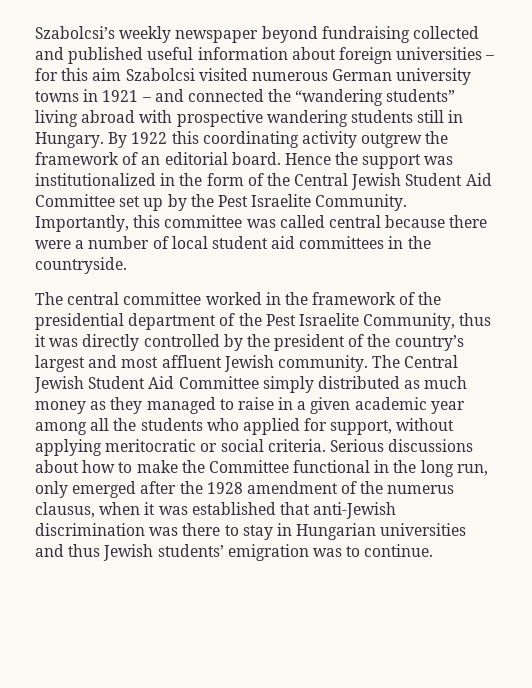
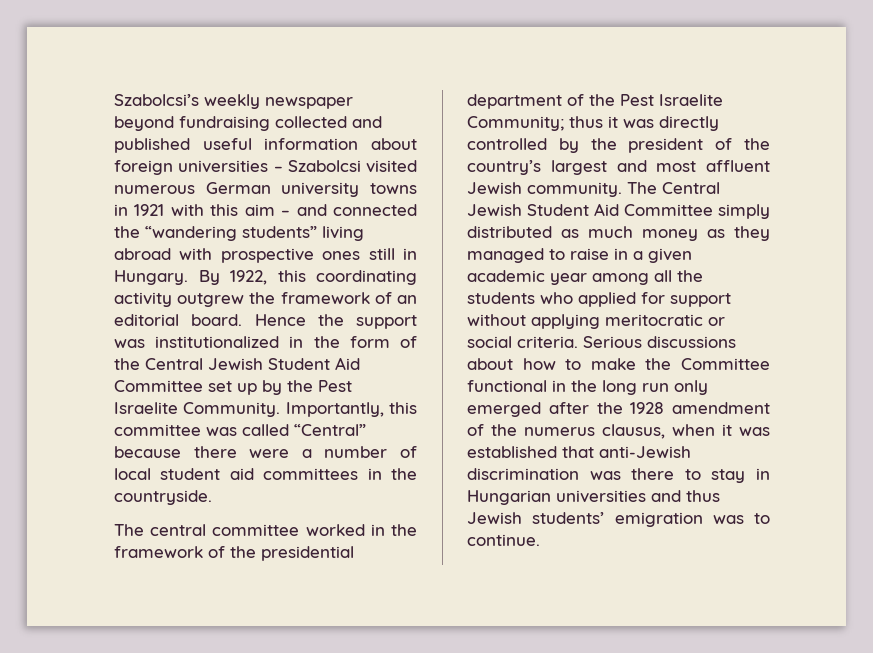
[35,68,122,81] for this aim -> (283, 169) none
(139, 96) none -> [170,204,275,216] with this aim
[266,110,413,127] wandering students -> [322,251,361,260] ones
[131,132,168,144] 1922 -> [230,270,267,285] 1922,
[328,215,381,228] central -> [294,424,366,436] “Central”
[363,313,456,330] Community, -> [467,116,564,131] Community;
[330,420,393,435] support, -> [670,293,731,307] support
[456,464,488,476] run, -> [642,383,669,392] run

